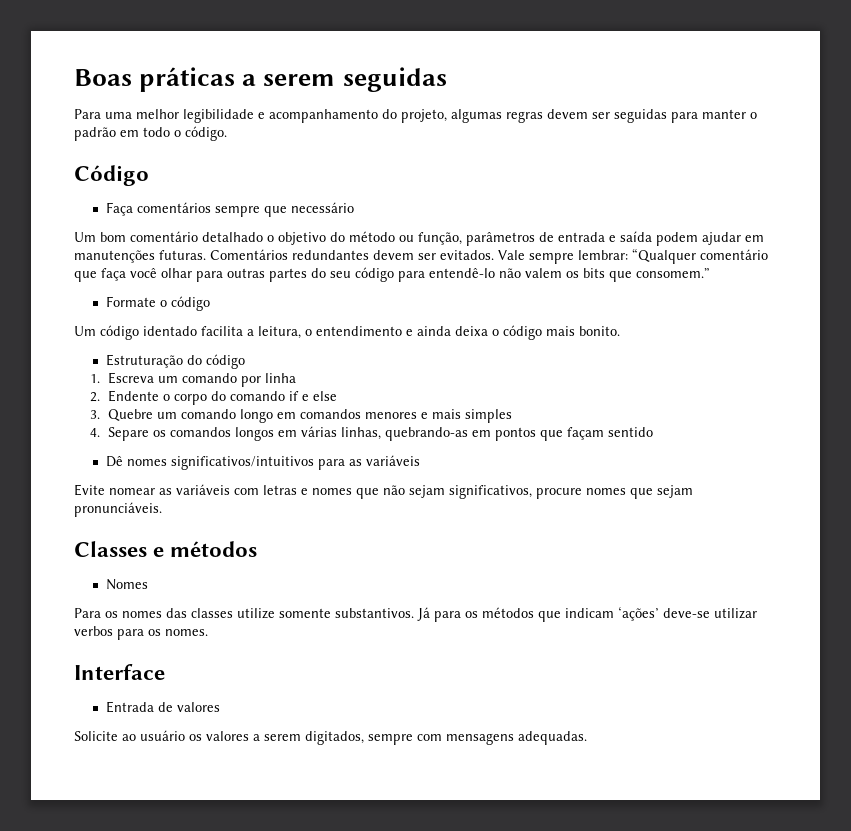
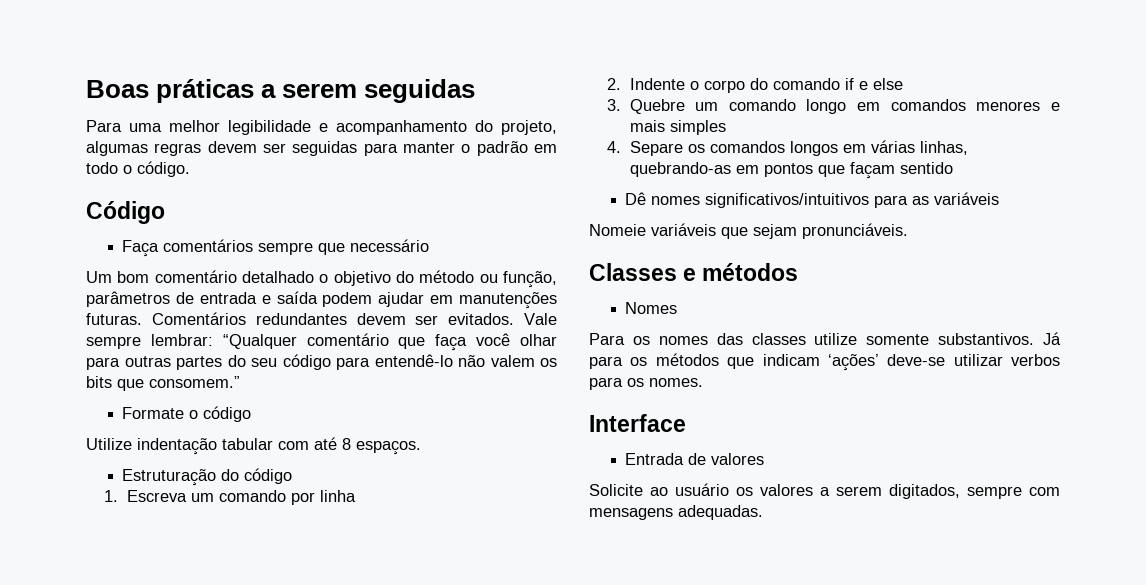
[74,325,620,340] Um código identado facilita a leitura, o entendimento e ainda deixa o código mais bonito. -> [86,437,421,455] Utilize indentação tabular com até 8 espaços.
[107,390,159,402] Endente -> [629,78,685,90] Indente
[74,484,626,499] Evite nomear as variáveis com letras e nomes que não sejam significativos, procure nomes -> [589,223,716,236] Nomeie variáveis

